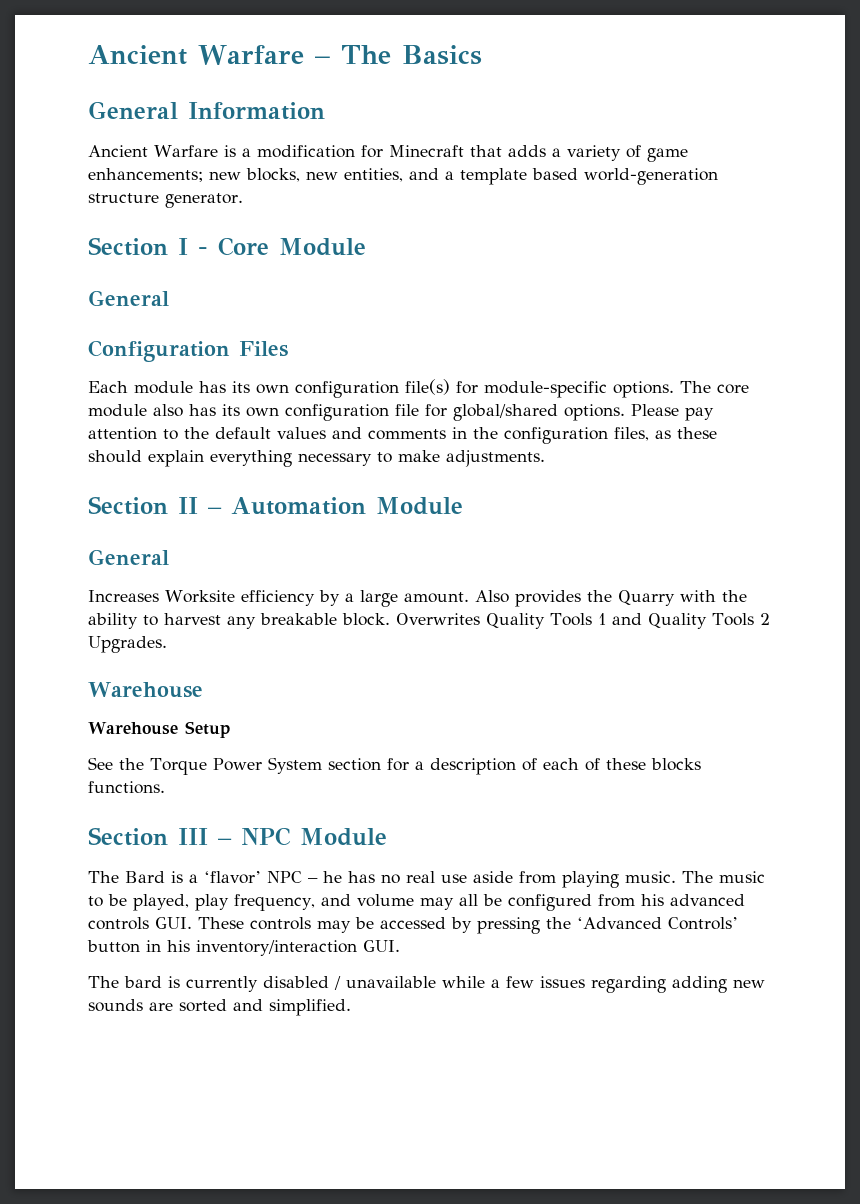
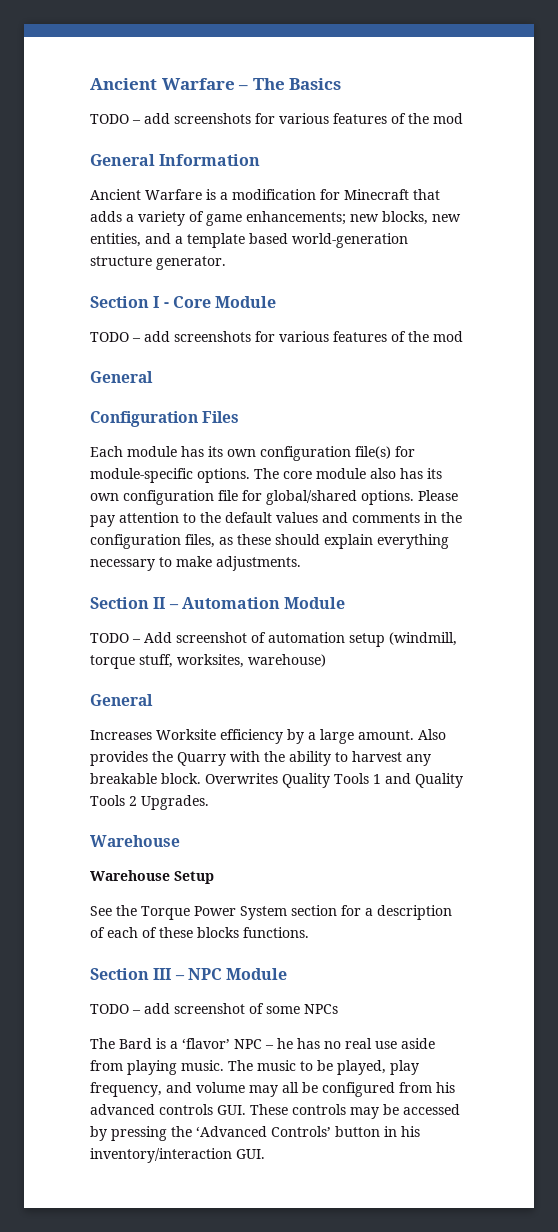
(482, 55) none -> [90,113,463,124] // TODO – add screenshots for various features of the mod
(366, 247) none -> [90,331,463,342] // TODO – add screenshots for various features of the mod
(463, 506) none -> [90,632,457,647] [90,654,326,669] // TODO – Add screenshot of automation setup (windmill, torque stuff, worksites, warehouse)
(387, 837) none -> [90,1003,338,1014] // TODO – add screenshot of some NPCs
[88,976,765,993] [88,999,351,1016] // The bard is currently disabled / unavailable while a few issues regarding adding new sounds are sorted and simplified. -> (265, 1154) none

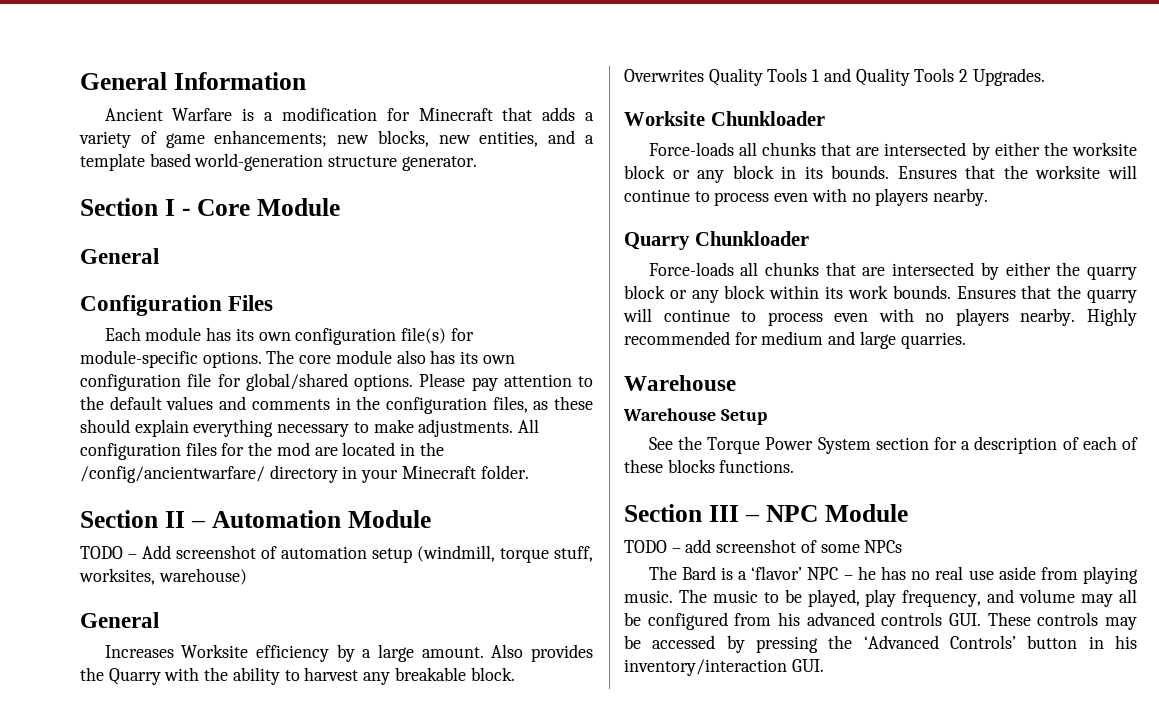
[90,78,342,90] [90,113,463,124] Ancient Warfare – The Basics // TODO – add screenshots for various features of the mod // -> (80, 81) none
[90,331,463,342] // TODO – add screenshots for various features of the mod -> (340, 207) none
(301, 563) none -> [518,419,540,433] [80,442,444,460] [80,465,529,483] All configuration files for the mod are located in the /config/ancientwarfare/ directory in your Minecraft folder.
(209, 802) none -> [624,111,825,126] [648,142,1137,160] [624,165,1137,183] [624,188,989,206] [624,231,809,250] [648,262,1137,280] [624,285,1137,303] [623,308,1137,326] [624,331,966,349] // Worksite Chunkloader // Force-loads all chunks that are intersected by either the worksite block or any block in its bounds. Ensures that the worksite will continue to process even with no players nearby. // Quarry Chunkloader // Force-loads all chunks that are intersected by either the quarry block or any block within its work bounds. Ensures that the quarry will continue to process even with no players nearby. Highly recommended for medium and large quarries.

